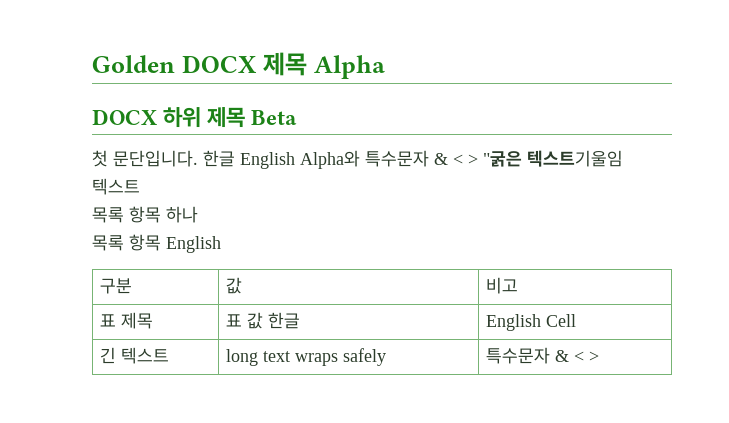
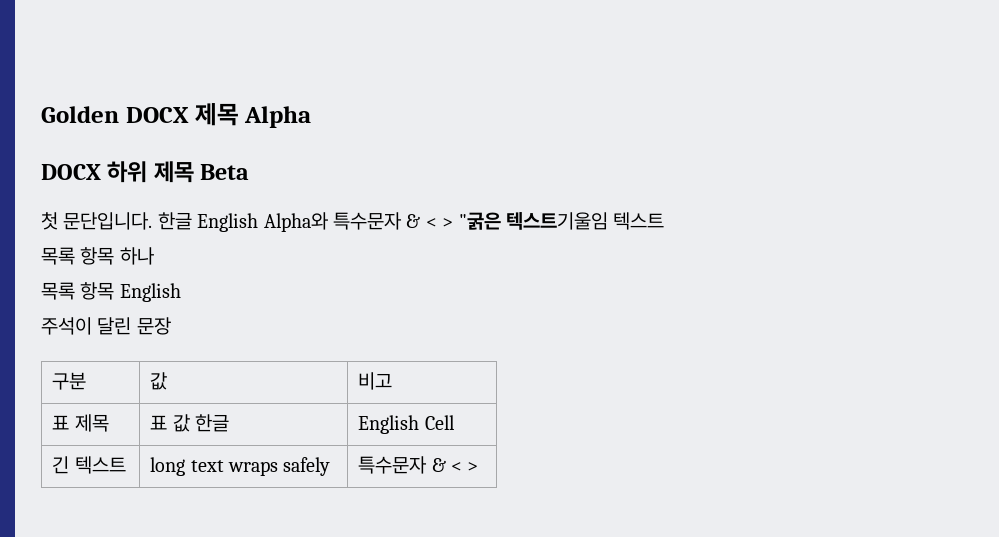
(221, 244) none -> [41,317,171,335] // 주석이 달린 문장

